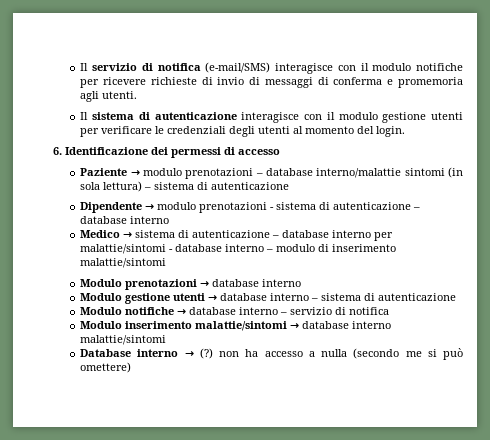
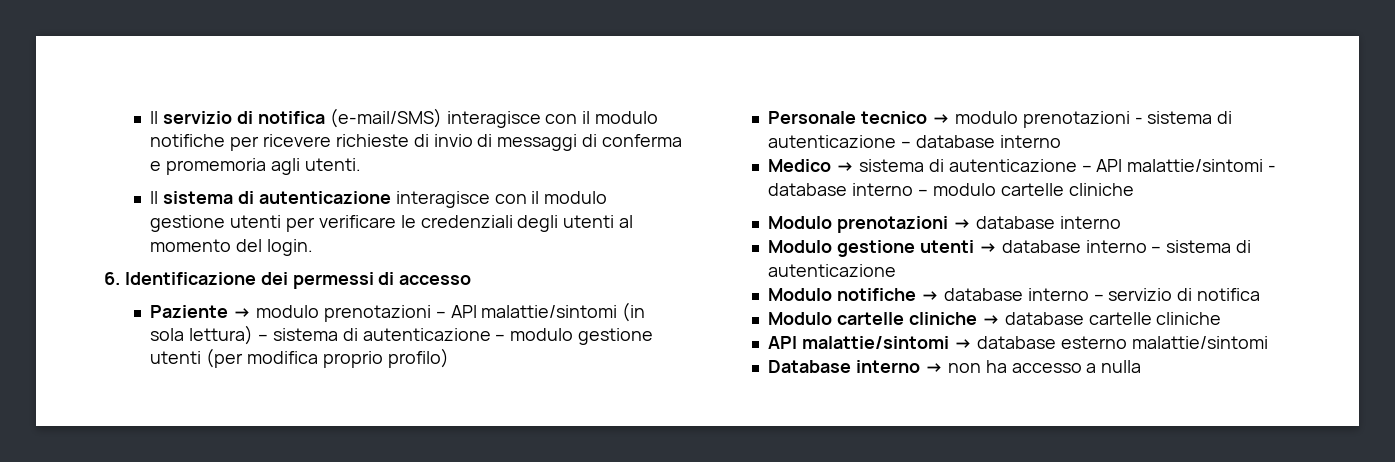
[265,168,445,178] database interno/malattie sintomi -> [450,305,618,318] API malattie/sintomi
[80,202,143,213] // Dipendente -> [495,328,654,345] [150,348,449,368] [768,111,928,124] – modulo gestione utenti (per modifica proprio profilo) // Personale tecnico
[282,230,394,241] database interno per -> [1096,159,1123,172] API
[318,244,397,252] [80,258,167,268] di inserimento malattie/sintomi -> [1000,183,1134,196] cartelle cliniche
[125,321,193,329] inserimento -> [837,312,1222,325] [768,336,798,349] cartelle cliniche → database cartelle cliniche // API
[352,321,392,329] interno -> [1060,336,1127,349] esterno
[199,348,213,359] (?) -> (944, 368) none
[353,348,464,360] [80,362,132,373] (secondo me si può omettere) -> (1142, 366) none

